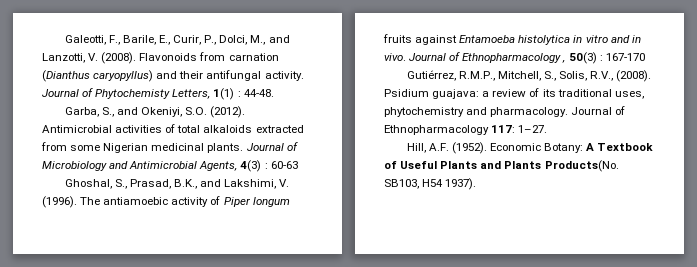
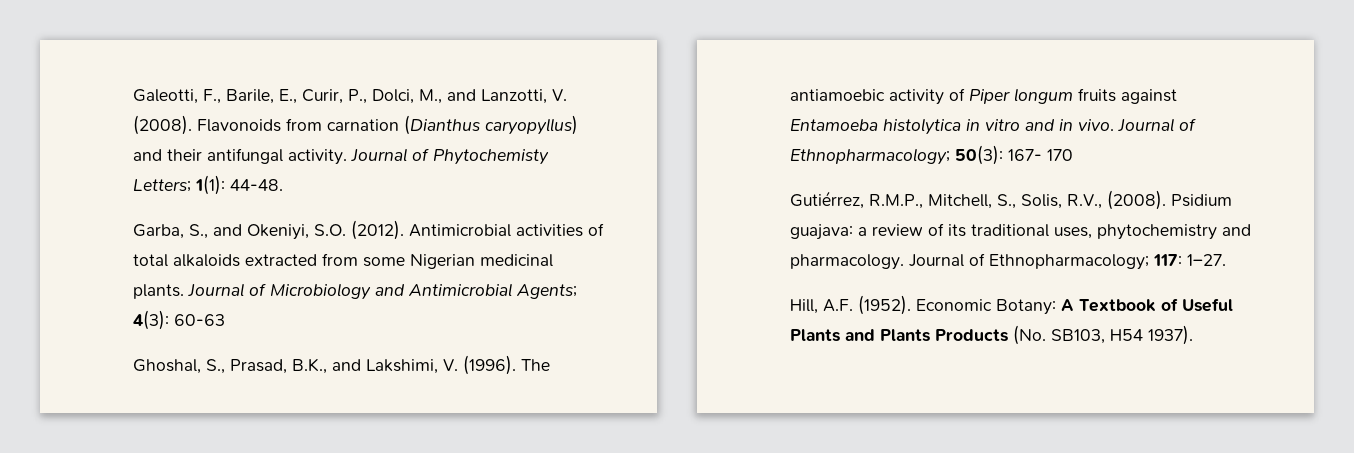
[172,88,241,100] Letters, 1(1) : -> [133,175,225,195] Letters; 1(1):
[199,160,268,172] Agents, 4(3) : -> [516,284,577,299] [133,310,169,330] Agents; 4(3):
[462,52,645,64] Ethnopharmacology , 50(3) : 167-170 -> [790,145,1073,165] Ethnopharmacology; 50(3): 167- 170
[384,125,489,135] Ethnopharmacology -> [989,254,1149,270] Ethnopharmacology;
[544,160,619,172] Products(No. -> [935,325,1046,345] Products (No.

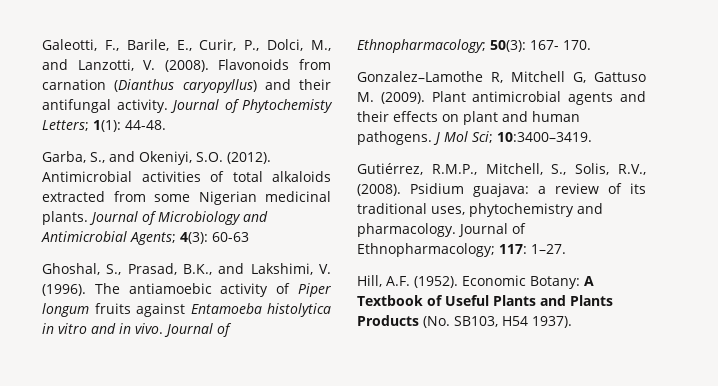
[1047,149,1073,161] 170 -> [563,40,591,50] [357,71,646,83] [357,91,646,105] [357,111,580,125] [357,131,592,145] 170. // Gonzalez–Lamothe R, Mitchell G, Gattuso M. (2009). Plant antimicrobial agents and their effects on plant and human pathogens. J Mol Sci; 10:3400–3419.

